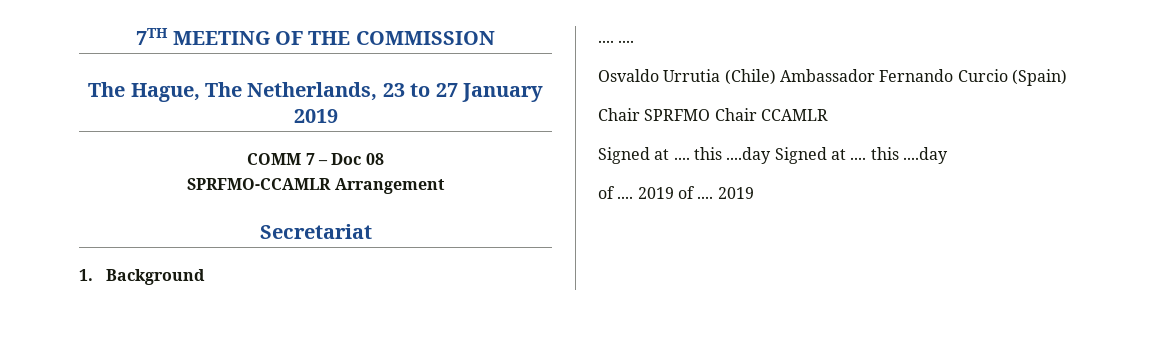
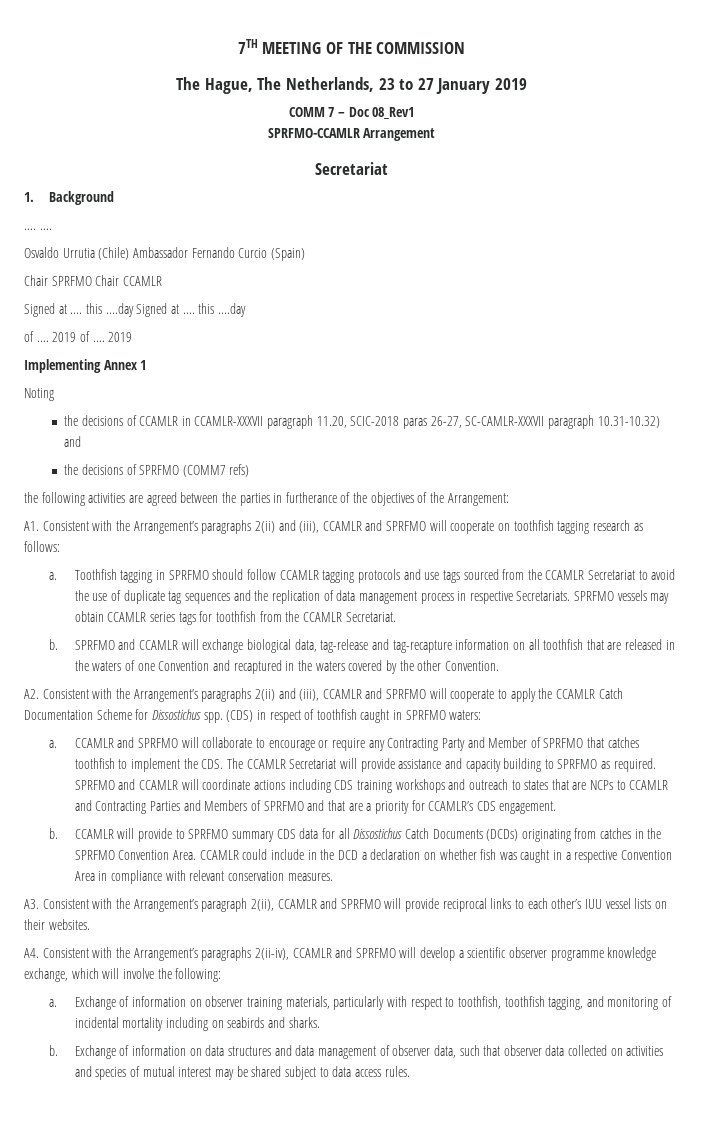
[365,153,384,165] 08 -> [372,107,415,119] 08_Rev1
(754, 193) none -> [24,359,147,373] [24,388,54,401] [64,415,660,429] [64,436,82,447] [64,464,250,477] [24,492,509,506] [24,520,643,534] [24,541,60,552] [49,569,676,583] [74,590,670,604] [74,611,396,625] [49,639,675,653] [74,660,499,674] [24,688,623,702] [24,709,482,723] [49,737,639,751] [74,758,656,772] [74,779,669,793] [74,800,557,814] [49,828,662,842] [74,849,673,863] [74,870,333,884] [24,898,667,912] [24,919,90,930] [24,947,657,961] [24,968,222,982] [49,996,673,1010] [74,1017,320,1031] [49,1045,664,1059] [74,1066,410,1080] // Implementing Annex 1 // Noting // the decisions of CCAMLR in CCAMLR-XXXVII paragraph 11.20, SCIC-2018 paras 26-27, SC-CAMLR-XXXVII paragraph 10.31-10.32) and // the decisions of SPRFMO (COMM7 refs) // the following activities are agreed between the parties in furtherance of the objectives of the Arrangement: // A1. Consistent with the Arrangement’s paragraphs 2(ii) and (iii), CCAMLR and SPRFMO will cooperate on toothfish tagging research as follows: // a. Toothfish tagging in SPRFMO should follow CCAMLR tagging protocols and use tags sourced from the CCAMLR Secretariat to avoid the use of duplicate tag sequences and the replication of data management process in respective Secretariats. SPRFMO vessels may obtain CCAMLR series tags for toothfish from the CCAMLR Secretariat. // b. SPRFMO and CCAMLR will exchange biological data, tag-release and tag-recapture information on all toothfish that are released in the waters of one Convention and recaptured in the waters covered by the other Convention. // A2. Consistent with the Arrangement’s paragraphs 2(ii) and (iii), CCAMLR and SPRFMO will cooperate to apply the CCAMLR Catch Documentation Scheme for Dissostichus spp. (CDS) in respect of toothfish caught in SPRFMO waters: // a. CCAMLR and SPRFMO will collaborate to encourage or require any Contracting Party and Member of SPRFMO that catches toothfish to implement the CDS. The CCAMLR Secretariat will provide assistance and capacity building to SPRFMO as required. SPRFMO and CCAMLR will coordinate actions including CDS training workshops and outreach to states that are NCPs to CCAMLR and Contracting Parties and Members of SPRFMO and that are a priority for CCAMLR’s CDS engagement. // b. CCAMLR will provide to SPRFMO summary CDS data for all Dissostichus Catch Documents (DCDs) originating from catches in the SPRFMO Convention Area. CCAMLR could include in the DCD a declaration on whether fish was caught in a respective Convention Area in compliance with relevant conservation measures. // A3. Consistent with the Arrangement’s paragraph 2(ii), CCAMLR and SPRFMO will provide reciprocal links to each other’s IUU vessel lists on their websites. // A4. Consistent with the Arrangement’s paragraphs 2(ii-iv), CCAMLR and SPRFMO will develop a scientific observer programme knowledge exchange, which will involve the following: // a. Exchange of information on observer training materials, particularly with respect to toothfish, toothfish tagging, and monitoring of incidental mortality including on seabirds and sharks. // b. Exchange of information on data structures and data management of observer data, such that observer data collected on activities and species of mutual interest may be shared subject to data access rules.

